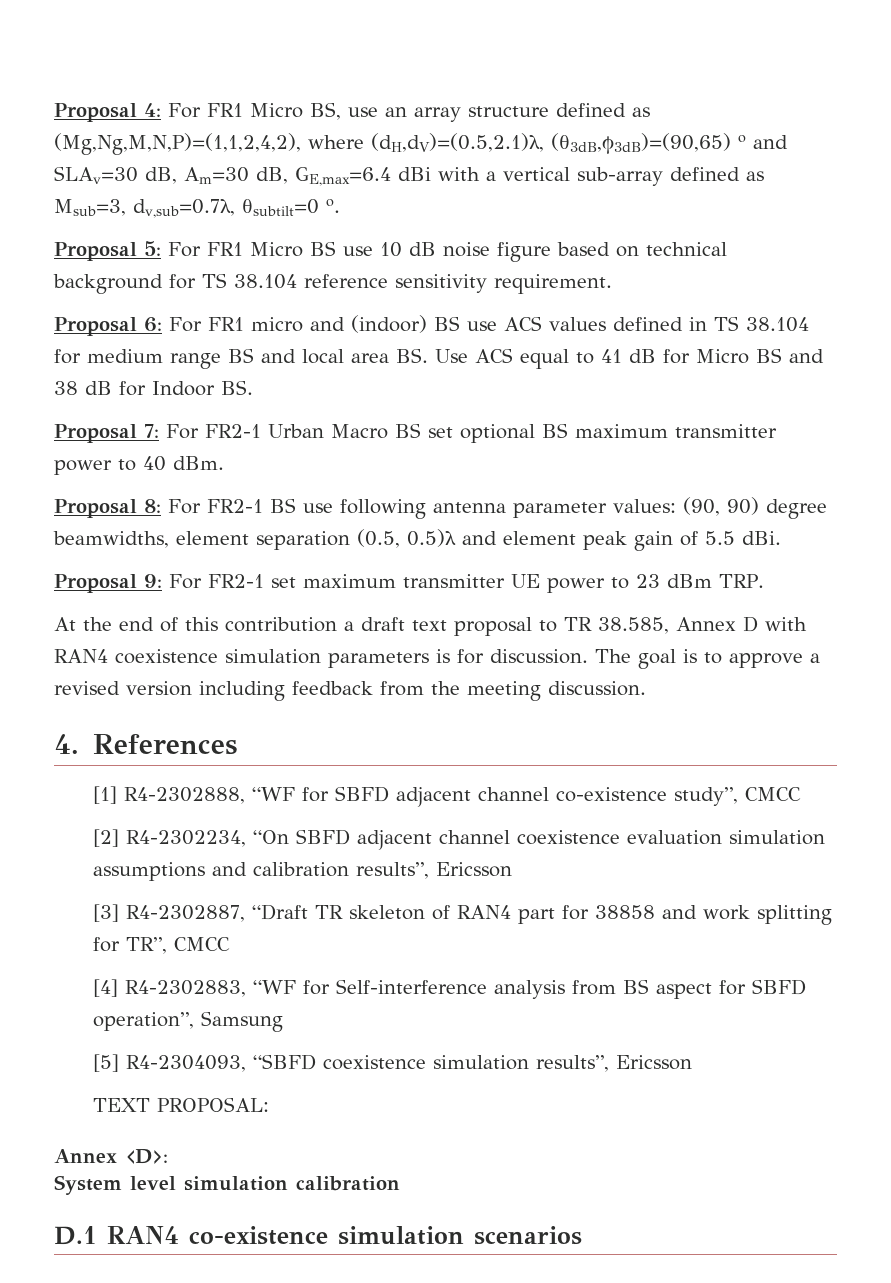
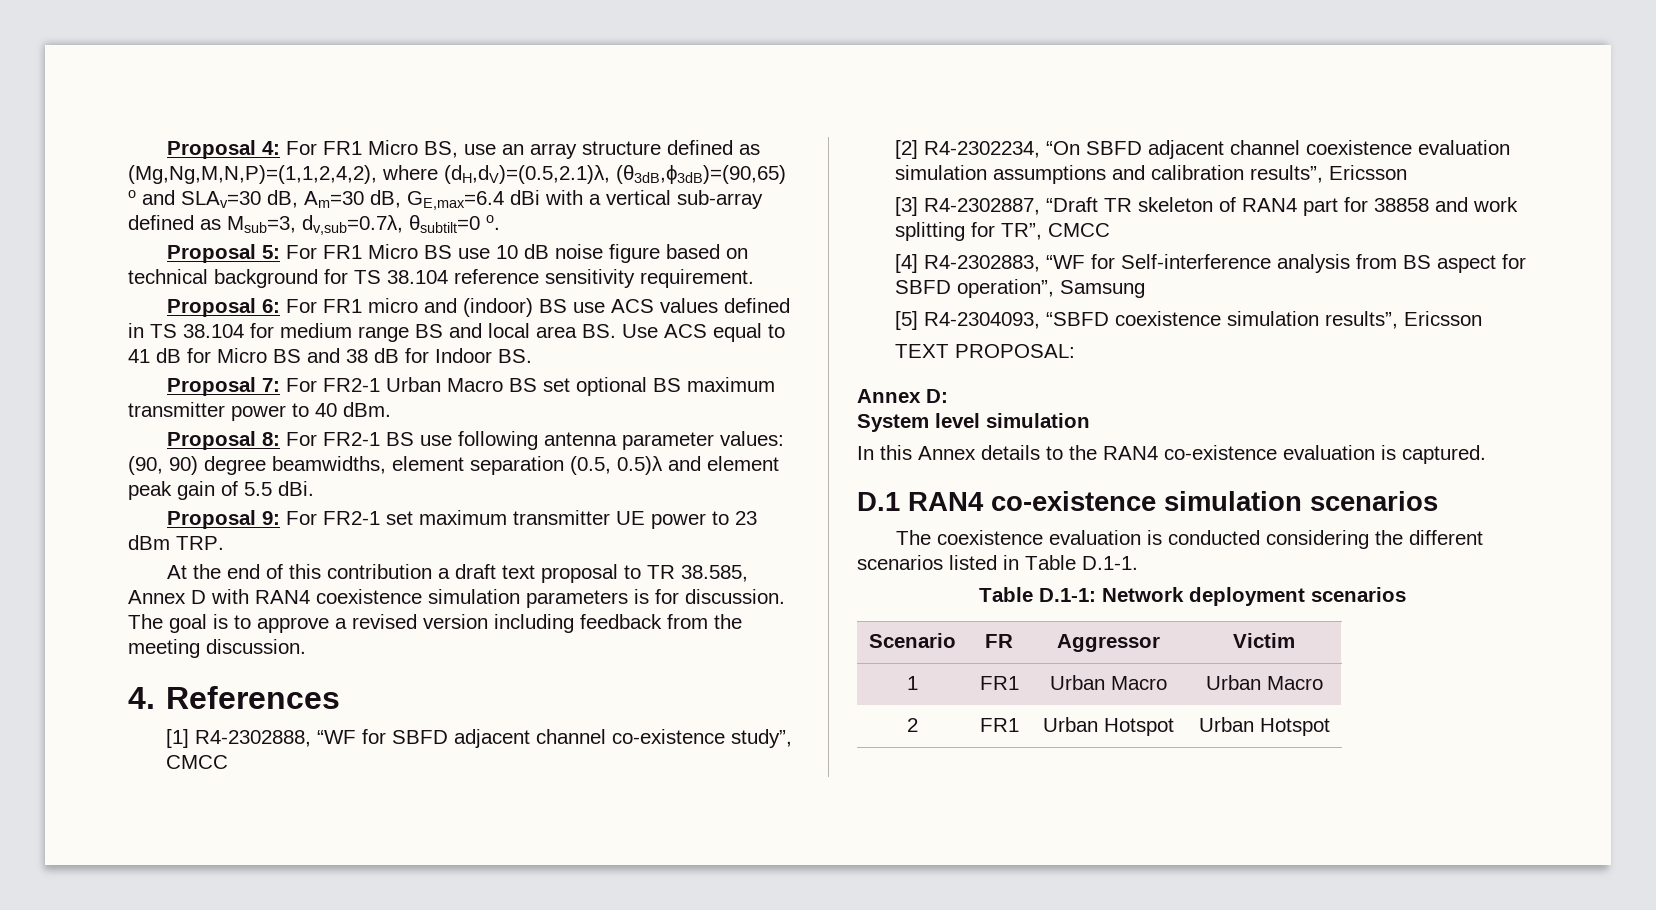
[125,1149,168,1164] <D>: -> [926,389,948,403] D:
[296,1176,400,1191] calibration -> [857,445,1486,464] // In this Annex details to the RAN4 co-existence evaluation is captured.
(582, 1235) none -> [895,530,1483,549] [857,555,1138,570] [979,587,1406,606] [869,633,956,648] [985,634,1013,648] [1057,634,1160,652] [1233,633,1295,648] [907,676,918,690] [979,676,1019,690] [1050,675,1167,690] [1205,675,1323,690] [907,718,918,732] [979,718,1019,732] [1043,717,1174,736] [1198,717,1330,736] // The coexistence evaluation is conducted considering the different scenarios listed in Table D.1-1. // Table D.1-1: Network deployment scenarios // Scenario | FR | Aggressor | Victim // 1 | FR1 | Urban Macro | Urban Macro // 2 | FR1 | Urban Hotspot | Urban Hotspot

